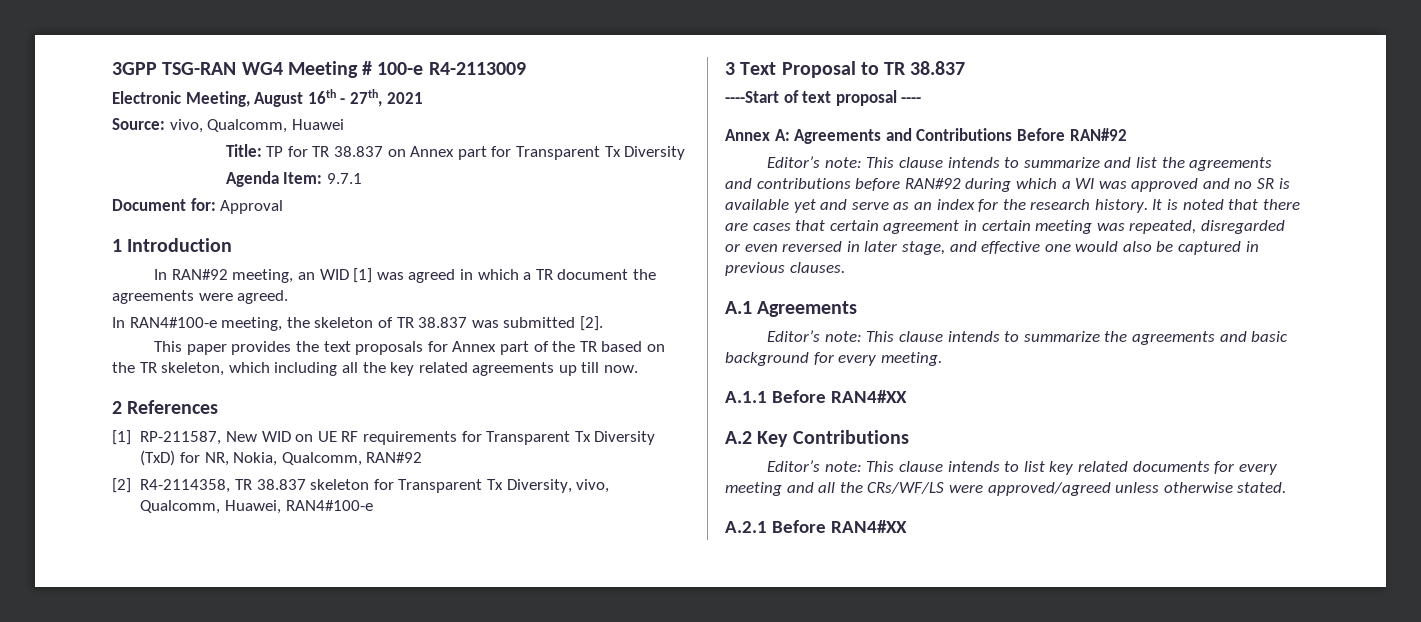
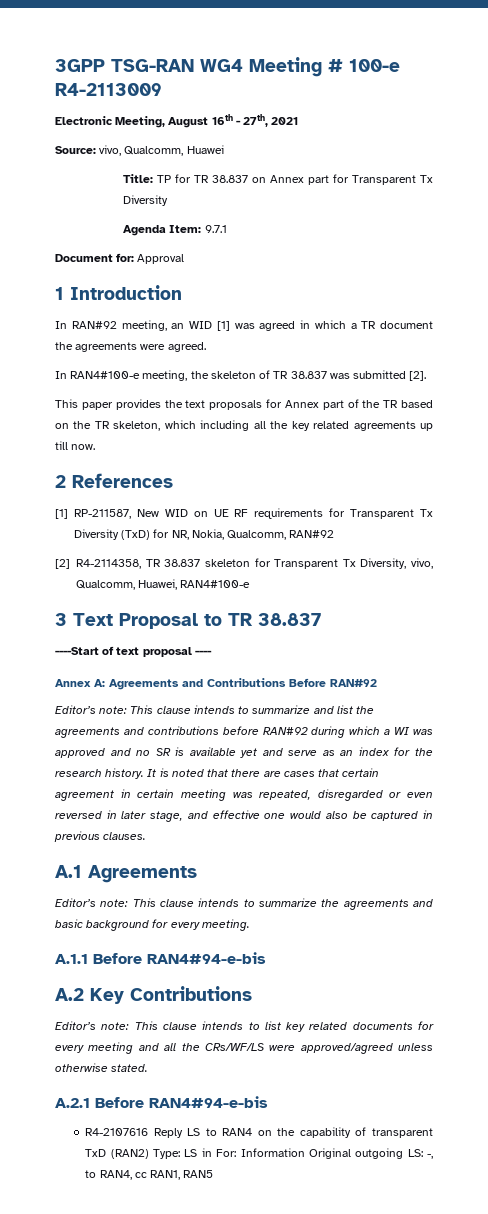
[830,390,907,403] RAN4#XX -> [147,952,266,964] RAN4#94-e-bis
[830,520,907,533] RAN4#XX -> [149,1096,268,1108] [85,1127,433,1138] [85,1148,434,1159] [85,1170,214,1180] RAN4#94-e-bis // R4-2107616 Reply LS to RAN4 on the capability of transparent TxD (RAN2) Type: LS in For: Information Original outgoing LS: -, to RAN4, cc RAN1, RAN5

